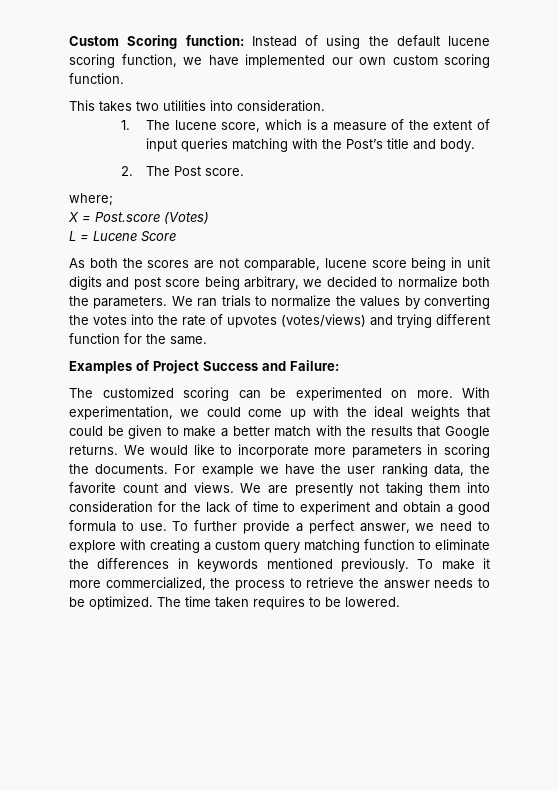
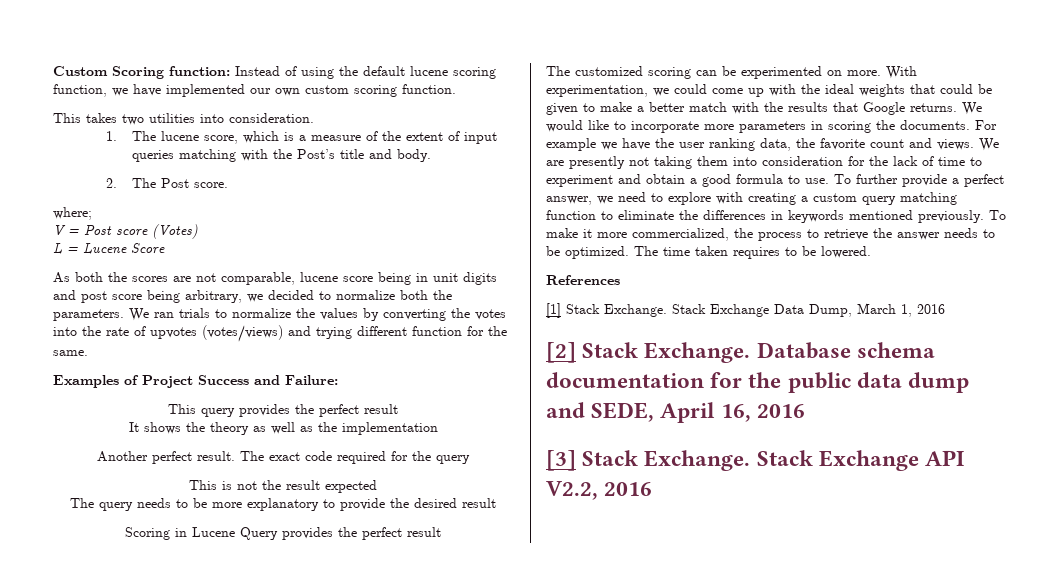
[68,212,160,222] X = Post.score -> [53,225,148,236] V = Post score
(339, 365) none -> [168,404,398,417] [128,422,438,435] [97,451,470,464] [189,480,377,493] [70,498,496,511] [125,527,441,540] // This query provides the perfect result // It shows the theory as well as the implementation // Another perfect result. The exact code required for the query // This is not the result expected // The query needs to be more explanatory to provide the desired result // Scoring in Lucene Query provides the perfect result
(400, 602) none -> [546,275,620,285] [546,303,945,318] [546,342,935,363] [546,372,970,393] [546,402,805,423] [546,450,965,471] [546,481,653,500] // References // [1] Stack Exchange. Stack Exchange Data Dump, March 1, 2016 // [2] Stack Exchange. Database schema documentation for the public data dump and SEDE, April 16, 2016 // [3] Stack Exchange. Stack Exchange API V2.2, 2016

